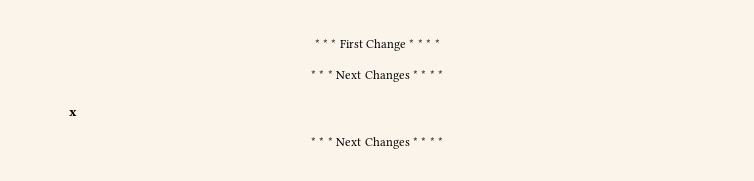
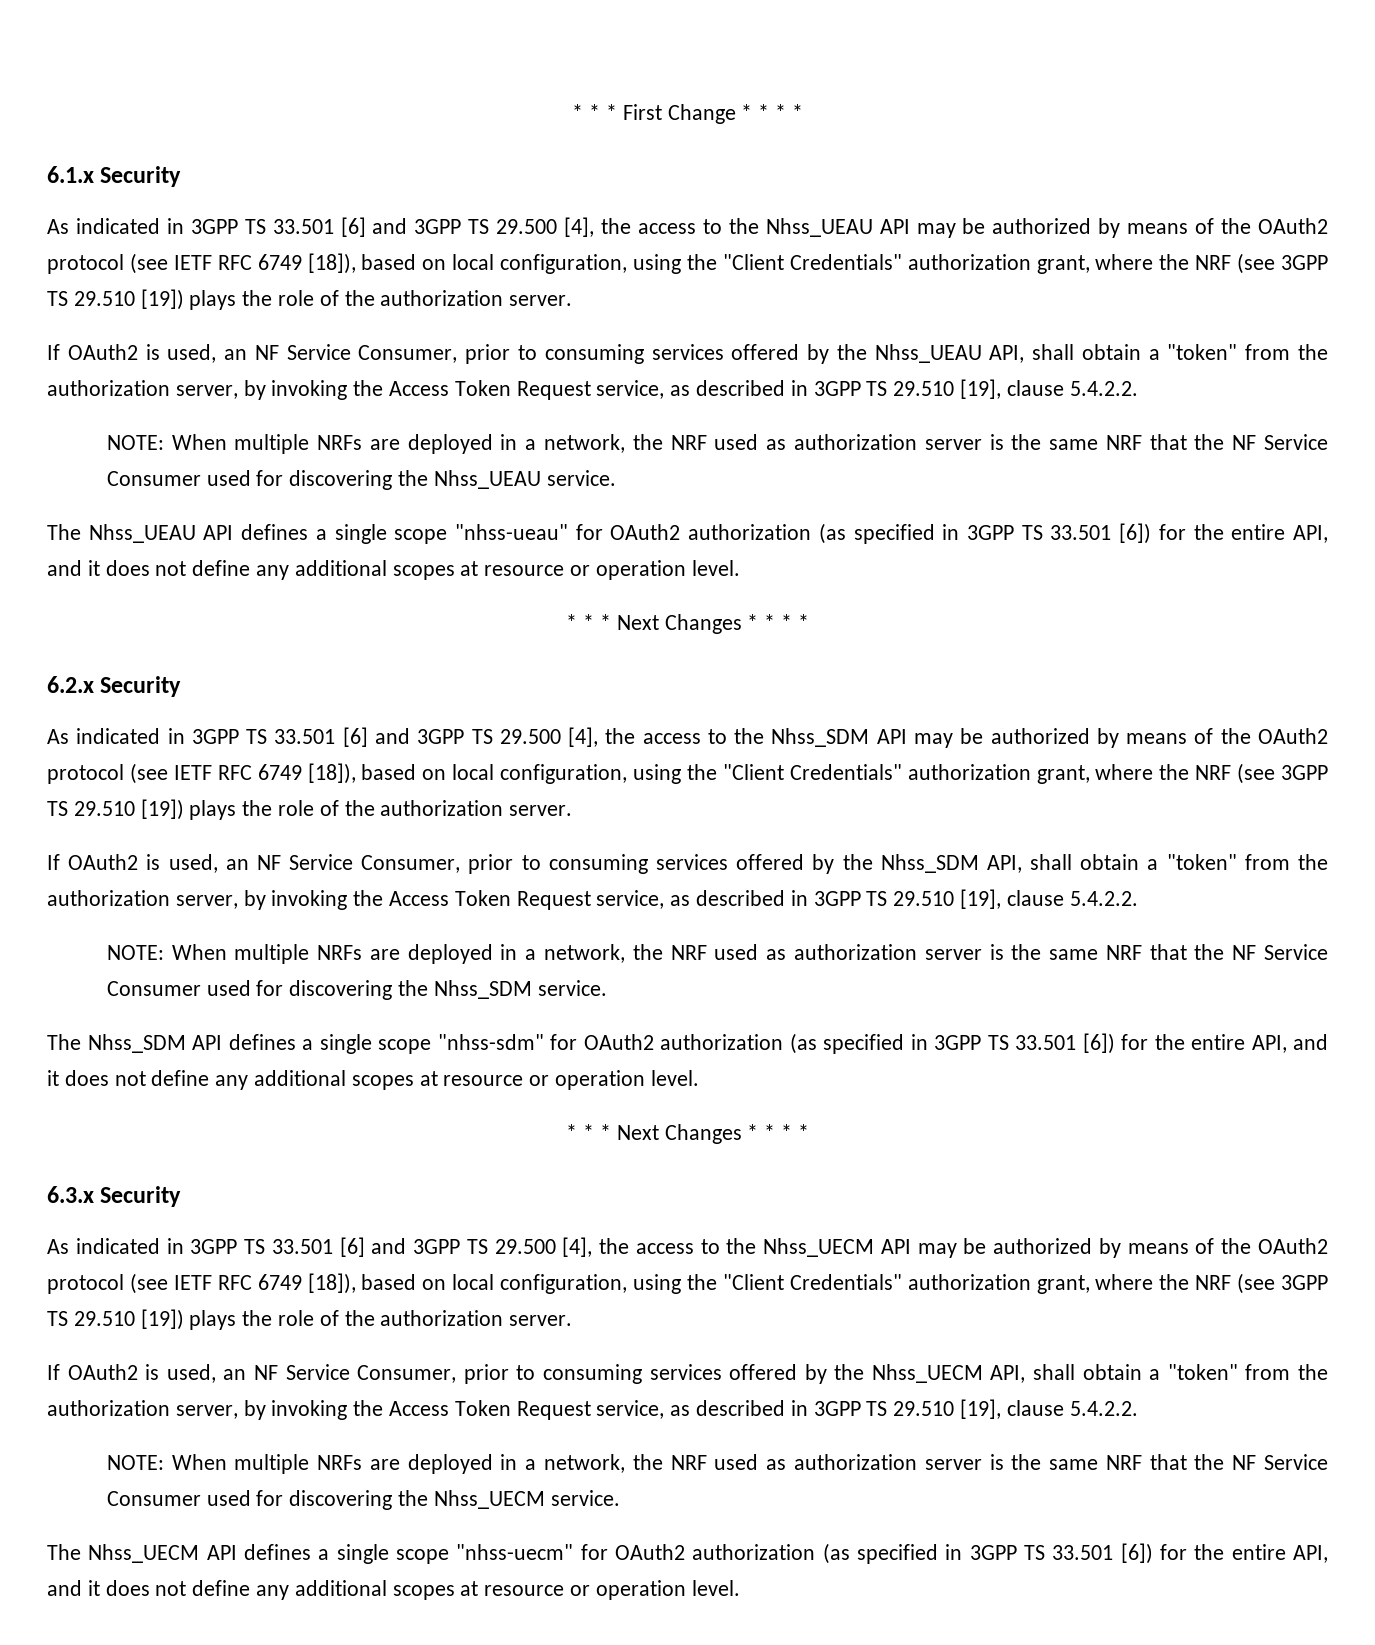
[311,70,443,82] [69,110,77,116] [311,137,443,149] // * * * Next Changes * * * * // x // * * * Next Changes * * * * -> [47,166,182,187] [47,217,1328,238] [47,253,1329,274] [47,289,573,310] [47,344,1328,364] [47,379,1138,400] [106,434,1329,454] [106,470,616,490] [47,523,1328,544] [47,560,740,580] [566,614,809,634] [47,676,182,697] [47,727,1328,748] [47,763,1329,784] [47,799,573,820] [47,854,1328,874] [47,889,1138,910] [106,944,1329,964] [106,980,607,1000] [47,1033,1328,1054] [47,1070,699,1090] [566,1124,809,1144] [47,1186,182,1207] [47,1237,1328,1258] [47,1273,1329,1294] [47,1309,573,1330] [47,1364,1328,1384] [47,1399,1138,1420] [106,1454,1329,1474] [106,1490,620,1510] [47,1543,1328,1564] [47,1580,740,1600] // 6.1.x Security // As indicated in 3GPP TS 33.501 [6] and 3GPP TS 29.500 [4], the access to the Nhss_UEAU API may be authorized by means of the OAuth2 protocol (see IETF RFC 6749 [18]), based on local configuration, using the "Client Credentials" authorization grant, where the NRF (see 3GPP TS 29.510 [19]) plays the role of the authorization server. // If OAuth2 is used, an NF Service Consumer, prior to consuming services offered by the Nhss_UEAU API, shall obtain a "token" from the authorization server, by invoking the Access Token Request service, as described in 3GPP TS 29.510 [19], clause 5.4.2.2. // NOTE: When multiple NRFs are deployed in a network, the NRF used as authorization server is the same NRF that the NF Service Consumer used for discovering the Nhss_UEAU service. // The Nhss_UEAU API defines a single scope "nhss-ueau" for OAuth2 authorization (as specified in 3GPP TS 33.501 [6]) for the entire API, and it does not define any additional scopes at resource or operation level. // * * * Next Changes * * * * // 6.2.x Security // As indicated in 3GPP TS 33.501 [6] and 3GPP TS 29.500 [4], the access to the Nhss_SDM API may be authorized by means of the OAuth2 protocol (see IETF RFC 6749 [18]), based on local configuration, using the "Client Credentials" authorization grant, where the NRF (see 3GPP TS 29.510 [19]) plays the role of the authorization server. // If OAuth2 is used, an NF Service Consumer, prior to consuming services offered by the Nhss_SDM API, shall obtain a "token" from the authorization server, by invoking the Access Token Request service, as described in 3GPP TS 29.510 [19], clause 5.4.2.2. // NOTE: When multiple NRFs are deployed in a network, the NRF used as authorization server is the same NRF that the NF Service Consumer used for discovering the Nhss_SDM service. // The Nhss_SDM API defines a single scope "nhss-sdm" for OAuth2 authorization (as specified in 3GPP TS 33.501 [6]) for the entire API, and it does not define any additional scopes at resource or operation level. // * * * Next Changes * * * * // 6.3.x Security // As indicated in 3GPP TS 33.501 [6] and 3GPP TS 29.500 [4], the access to the Nhss_UECM API may be authorized by means of the OAuth2 protocol (see IETF RFC 6749 [18]), based on local configuration, using the "Client Credentials" authorization grant, where the NRF (see 3GPP TS 29.510 [19]) plays the role of the authorization server. // If OAuth2 is used, an NF Service Consumer, prior to consuming services offered by the Nhss_UECM API, shall obtain a "token" from the authorization server, by invoking the Access Token Request service, as described in 3GPP TS 29.510 [19], clause 5.4.2.2. // NOTE: When multiple NRFs are deployed in a network, the NRF used as authorization server is the same NRF that the NF Service Consumer used for discovering the Nhss_UECM service. // The Nhss_UECM API defines a single scope "nhss-uecm" for OAuth2 authorization (as specified in 3GPP TS 33.501 [6]) for the entire API, and it does not define any additional scopes at resource or operation level.

